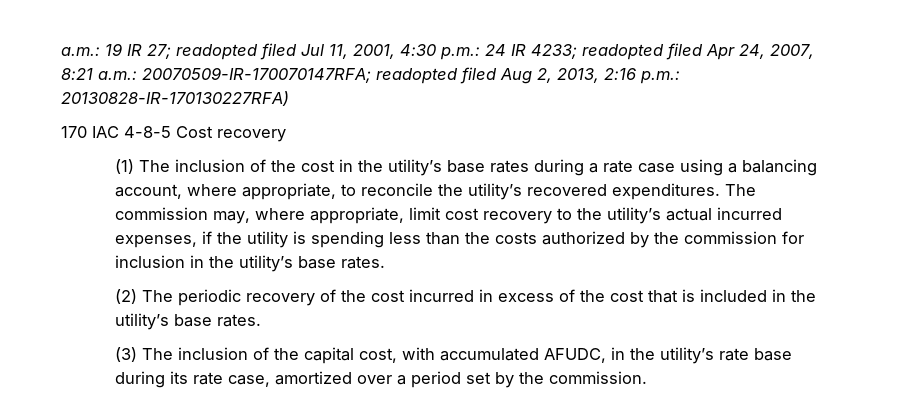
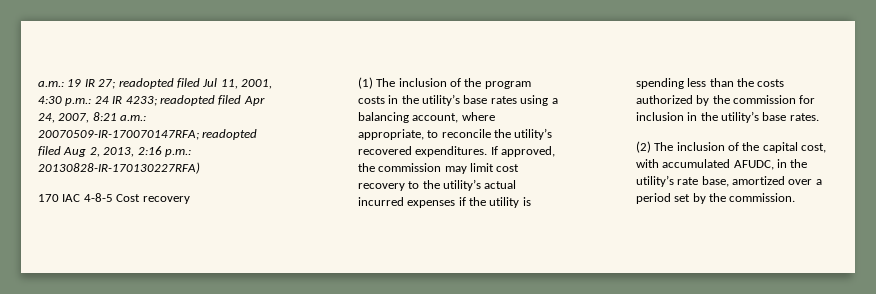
[300,160,335,172] cost -> [484,81,531,89] [357,96,385,104] program costs
[533,159,675,176] during a rate case -> (517, 100) none
[724,184,756,196] [114,207,404,224] The commission may, where appropriate, -> [490,146,555,157] [357,163,467,174] If approved, the commission may
[114,235,197,248] expenses, -> [407,200,456,208] expenses
[177,289,816,306] [114,313,261,330] [114,347,173,362] periodic recovery of the cost incurred in excess of the cost that is included in the utility’s base rates. // (3) The -> (674, 146) none
[753,348,792,361] [114,371,270,388] base during its rate case, -> [701,176,729,187] base,

